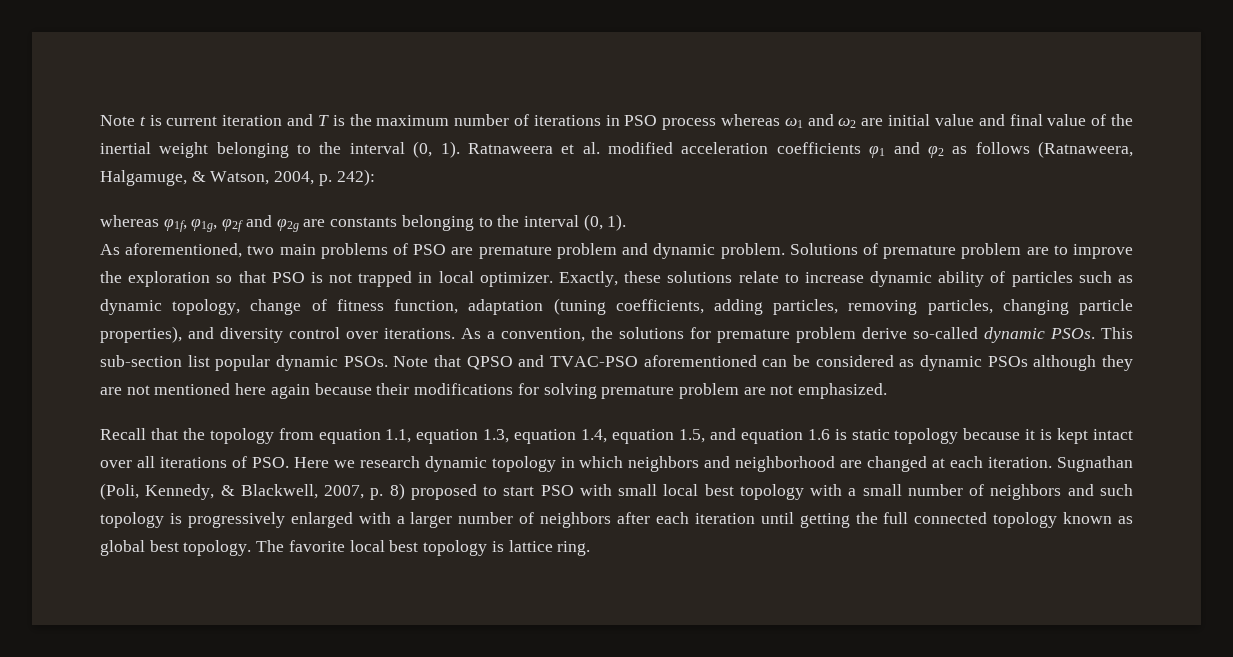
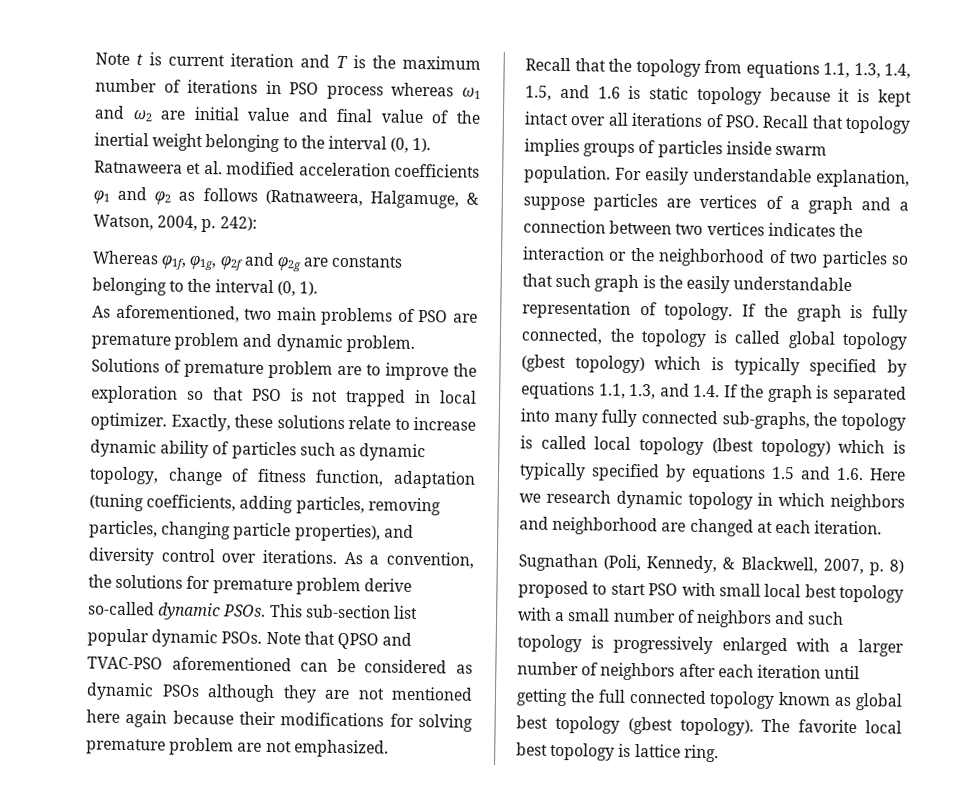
[100,215,159,227] whereas -> [92,250,159,265] Whereas
[318,429,675,444] equation 1.1, equation 1.3, equation 1.4, equation -> [745,60,911,79] equations 1.1, 1.3, 1.4,
[740,429,803,444] equation -> (590, 91) none
(289, 462) none -> [762,114,911,134] [524,138,827,159] [524,165,910,188] [523,193,909,214] [523,219,863,238] [522,246,909,269] [522,273,853,294] [522,300,908,323] [521,327,908,350] [521,354,907,377] [521,381,907,404] [520,408,906,431] [520,435,906,457] [519,462,864,483] Recall that topology implies groups of particles inside swarm population. For easily understandable explanation, suppose particles are vertices of a graph and a connection between two vertices indicates the interaction or the neighborhood of two particles so that such graph is the easily understandable representation of topology. If the graph is fully connected, the topology is called global topology (gbest topology) which is typically specified by equations 1.1, 1.3, and 1.4. If the graph is separated into many fully connected sub-graphs, the topology is called local topology (lbest topology) which is typically specified by equations 1.5 and 1.6.
(1053, 462) none -> (883, 527) //
[183,540,252,556] topology. -> [554,715,754,736] topology (gbest topology).

